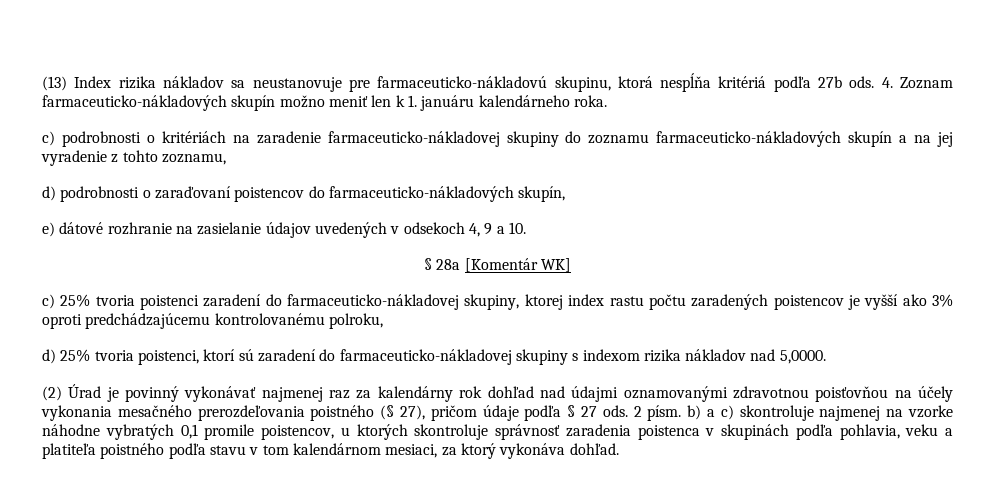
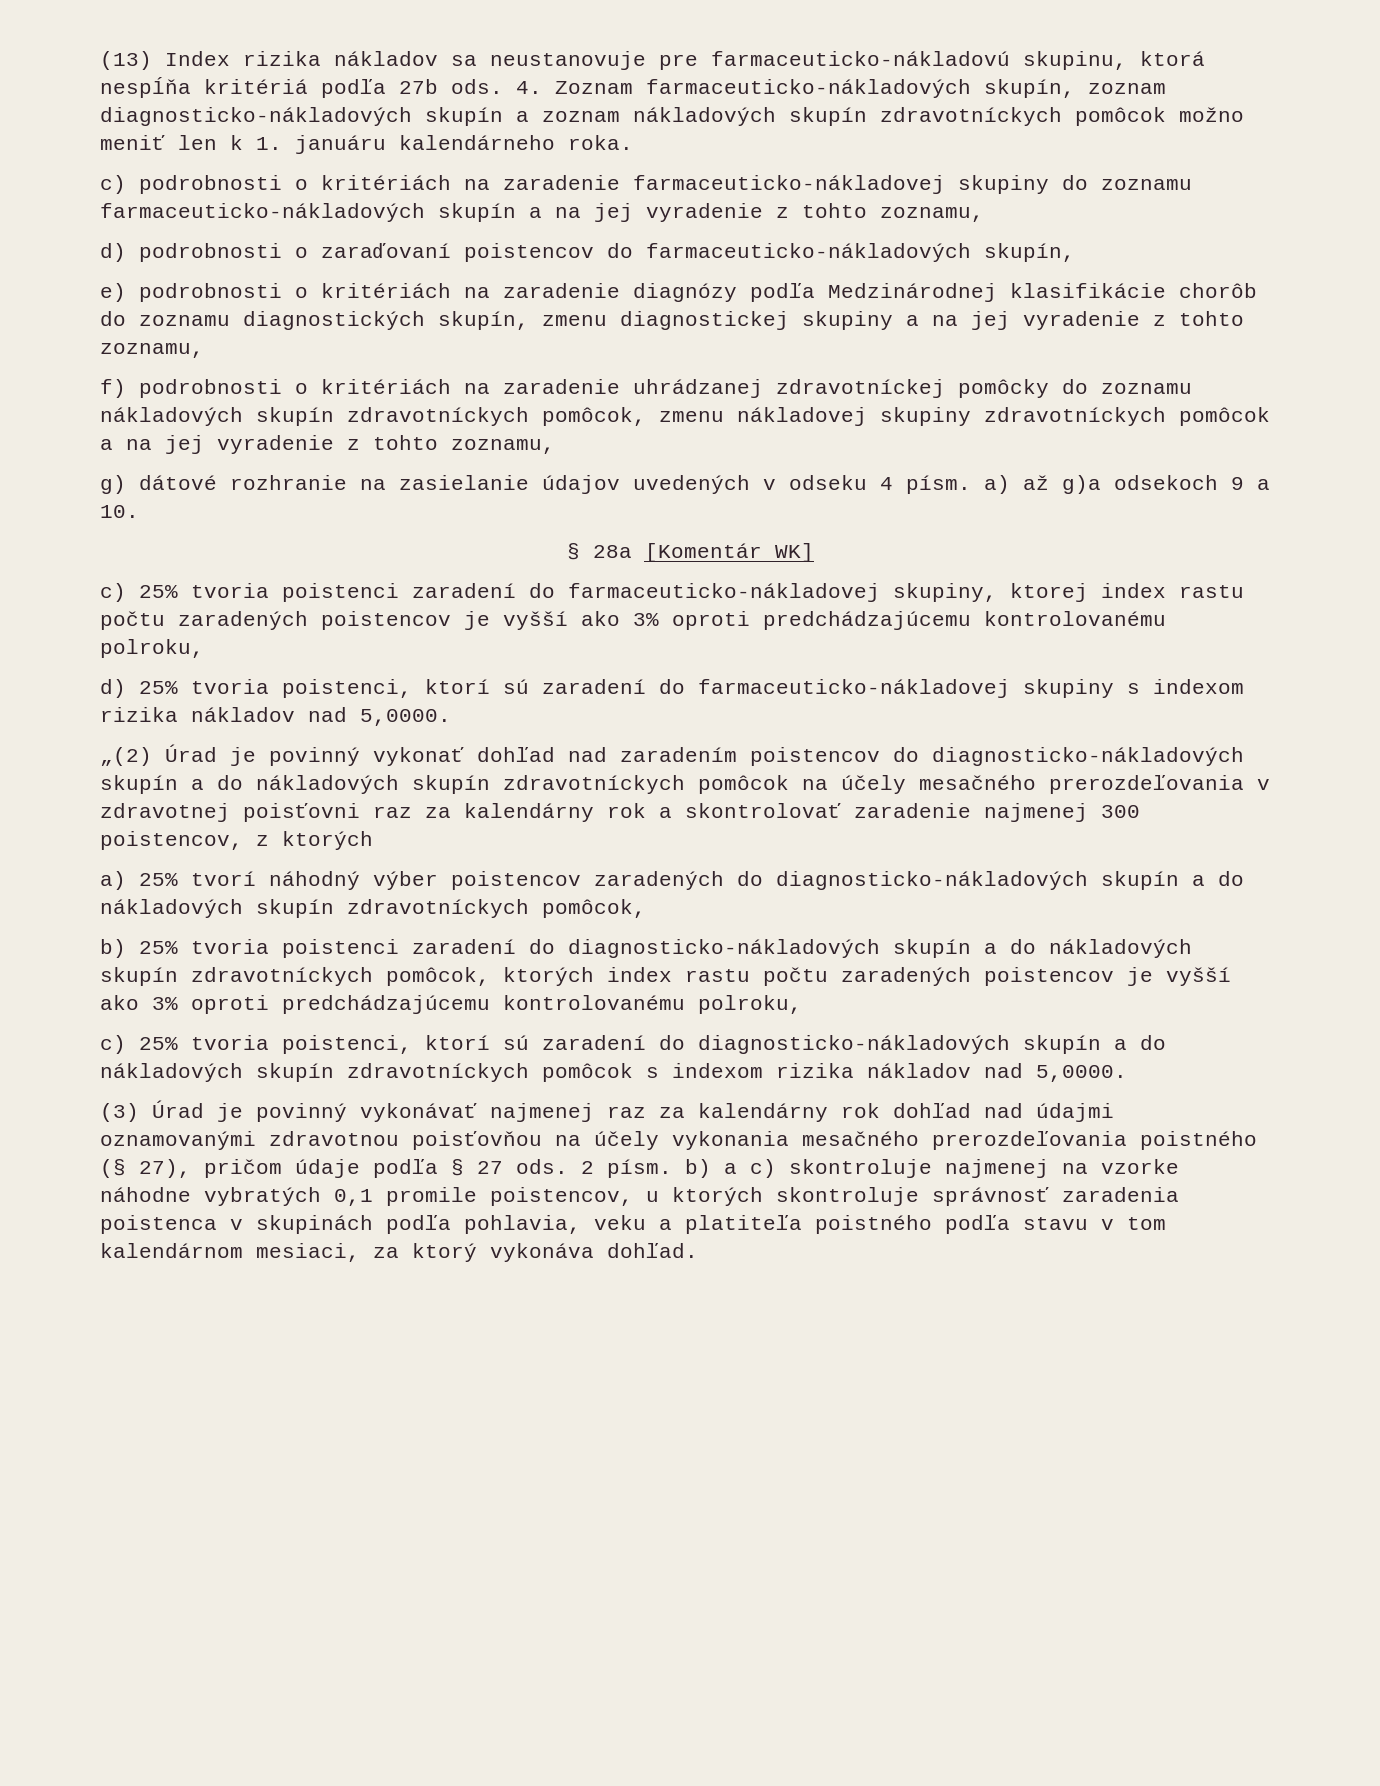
[231,95,276,111] skupín -> [984,79,1166,98] [100,107,1166,126] skupín, zoznam diagnosticko-nákladových skupín a zoznam nákladových skupín zdravotníckych pomôcok
(55, 229) none -> [139,283,1257,302] [100,311,1244,330] [100,343,204,358] [100,379,1192,398] [100,407,1270,426] [100,435,555,454] [100,475,126,494] podrobnosti o kritériách na zaradenie diagnózy podľa Medzinárodnej klasifikácie chorôb do zoznamu diagnostických skupín, zmenu diagnostickej skupiny a na jej vyradenie z tohto zoznamu, // f) podrobnosti o kritériách na zaradenie uhrádzanej zdravotníckej pomôcky do zoznamu nákladových skupín zdravotníckych pomôcok, zmenu nákladovej skupiny zdravotníckych pomôcok a na jej vyradenie z tohto zoznamu, // g)
[403,222,480,237] odsekoch 4, -> [789,475,1218,494] odseku 4 písm. a) až g)a odsekoch
[42,386,62,401] (2) -> [100,744,1244,766] [100,775,1270,794] [100,803,1140,822] [100,831,373,850] [100,871,1244,890] [100,899,646,918] [100,939,1192,958] [100,967,1231,986] [100,995,802,1014] [100,1035,1166,1054] [100,1063,1127,1082] [100,1103,139,1122] „(2) Úrad je povinný vykonať dohľad nad zaradením poistencov do diagnosticko-nákladových skupín a do nákladových skupín zdravotníckych pomôcok na účely mesačného prerozdeľovania v zdravotnej poisťovni raz za kalendárny rok a skontrolovať zaradenie najmenej 300 poistencov, z ktorých // a) 25% tvorí náhodný výber poistencov zaradených do diagnosticko-nákladových skupín a do nákladových skupín zdravotníckych pomôcok, // b) 25% tvoria poistenci zaradení do diagnosticko-nákladových skupín a do nákladových skupín zdravotníckych pomôcok, ktorých index rastu počtu zaradených poistencov je vyšší ako 3% oproti predchádzajúcemu kontrolovanému polroku, // c) 25% tvoria poistenci, ktorí sú zaradení do diagnosticko-nákladových skupín a do nákladových skupín zdravotníckych pomôcok s indexom rizika nákladov nad 5,0000. // (3)

